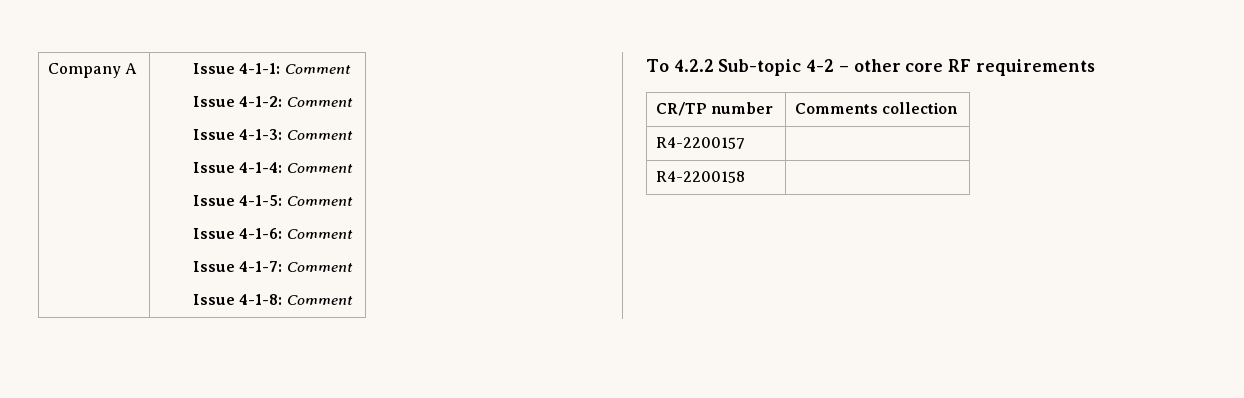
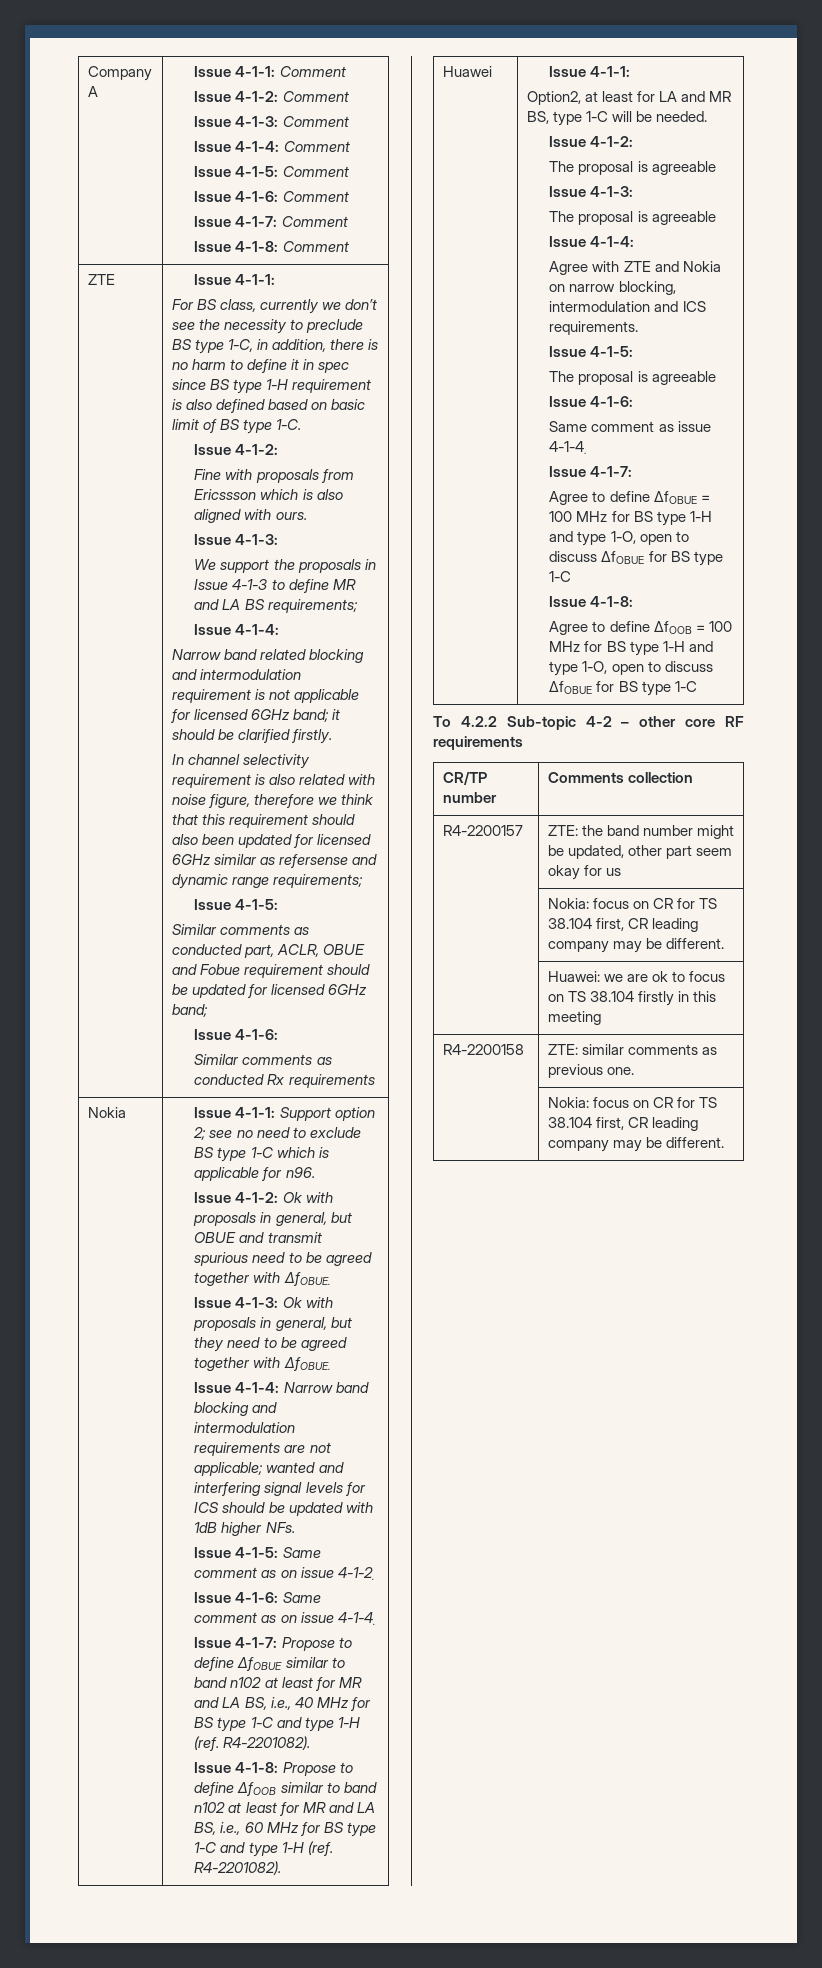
(353, 300) none -> [87,274,115,285] [194,274,276,285] [171,299,377,314] [171,319,363,334] [171,339,378,354] [171,359,349,373] [171,379,371,394] [171,399,365,413] [171,419,301,434] [194,444,279,455] [194,469,354,483] [194,489,343,500] [194,509,307,523] [194,534,279,545] [194,559,376,573] [194,579,356,593] [194,599,358,613] [194,624,280,635] [171,649,364,663] [171,669,301,680] [171,689,359,703] [169,709,340,723] [171,729,332,744] [171,754,310,769] [171,774,375,788] [171,794,374,808] [171,814,355,828] [171,834,371,848] [171,854,377,868] [171,874,363,889] [194,899,279,910] [171,924,309,935] [171,944,365,958] [171,964,370,978] [171,984,367,998] [171,1004,208,1017] [194,1029,279,1040] [194,1054,332,1065] [194,1074,375,1088] [87,1107,126,1118] [194,1107,375,1121] [193,1127,361,1140] [194,1147,329,1162] [194,1167,315,1181] [194,1192,333,1203] [193,1212,352,1226] [194,1232,322,1243] [194,1252,372,1266] [194,1272,330,1286] [194,1297,333,1308] [193,1317,352,1331] [194,1337,347,1352] [194,1357,330,1371] [194,1382,369,1393] [194,1402,278,1416] [194,1422,296,1433] [194,1442,331,1456] [194,1462,344,1476] [194,1482,366,1496] [194,1502,373,1516] [194,1522,295,1536] [194,1547,321,1558] [194,1567,374,1580] [194,1592,321,1603] [194,1612,375,1625] [194,1637,352,1651] [194,1657,345,1671] [194,1677,362,1691] [194,1697,371,1711] [194,1717,360,1732] [194,1736,311,1751] [194,1762,353,1776] [194,1782,377,1796] [194,1802,375,1816] [194,1822,376,1837] [194,1841,333,1857] [194,1861,282,1875] [442,66,492,77] [549,66,631,77] [526,91,731,105] [526,111,707,126] [549,136,634,147] [549,161,716,175] [549,186,634,197] [549,211,716,225] [549,236,635,247] [549,261,721,275] [549,281,676,295] [549,301,706,312] [549,321,639,335] [549,346,634,357] [549,371,716,385] [549,396,634,407] [549,421,711,432] [549,441,587,454] [549,466,633,477] [549,491,710,505] [549,511,712,526] [549,531,689,546] [549,551,723,566] [549,571,572,582] [549,596,634,607] [549,621,732,635] [549,641,713,656] [549,661,713,676] [549,681,697,696] // ZTE | Issue 4-1-1: // For BS class, currently we don’t see the necessity to preclude BS type 1-C, in addition, there is no harm to define it in spec since BS type 1-H requirement is also defined based on basic limit of BS type 1-C. // Issue 4-1-2: // Fine with proposals from Ericssson which is also aligned with ours. // Issue 4-1-3: // We support the proposals in Issue 4-1-3 to define MR and LA BS requirements; // Issue 4-1-4: // Narrow band related blocking and intermodulation requirement is not applicable for licensed 6GHz band; it should be clarified firstly. // In channel selectivity requirement is also related with noise figure, therefore we think that this requirement should also been updated for licensed 6GHz similar as refersense and dynamic range requirements; // Issue 4-1-5: // Similar comments as conducted part, ACLR, OBUE and Fobue requirement should be updated for licensed 6GHz band; // Issue 4-1-6: // Similar comments as conducted Rx requirements // Nokia | Issue 4-1-1: Support option 2; see no need to exclude BS type 1-C which is applicable for n96. // Issue 4-1-2: Ok with proposals in general, but OBUE and transmit spurious need to be agreed together with ΔfOBUE. // Issue 4-1-3: Ok with proposals in general, but they need to be agreed together with ΔfOBUE. // Issue 4-1-4: Narrow band blocking and intermodulation requirements are not applicable; wanted and interfering signal levels for ICS should be updated with 1dB higher NFs. // Issue 4-1-5: Same comment as on issue 4-1-2. // Issue 4-1-6: Same comment as on issue 4-1-4. // Issue 4-1-7: Propose to define ΔfOBUE similar to band n102 at least for MR and LA BS, i.e., 40 MHz for BS type 1-C and type 1-H (ref. R4-2201082). // Issue 4-1-8: Propose to define ΔfOOB similar to band n102 at least for MR and LA BS, i.e., 60 MHz for BS type 1-C and type 1-H (ref. R4-2201082). // Huawei | Issue 4-1-1: // Option2, at least for LA and MR BS, type 1-C will be needed. // Issue 4-1-2: // The proposal is agreeable // Issue 4-1-3: // The proposal is agreeable // Issue 4-1-4: // Agree with ZTE and Nokia on narrow blocking, intermodulation and ICS requirements. // Issue 4-1-5: // The proposal is agreeable // Issue 4-1-6: // Same comment as issue 4-1-4. // Issue 4-1-7: // Agree to define ΔfOBUE = 100 MHz for BS type 1-H and type 1-O, open to discuss ΔfOBUE for BS type 1-C // Issue 4-1-8: // Agree to define ΔfOOB = 100 MHz for BS type 1-H and type 1-O, open to discuss ΔfOBUE for BS type 1-C
[655,171,745,183] // R4-2200158 | -> [547,825,734,839] [547,845,732,859] [547,865,621,880] [547,898,717,909] [547,918,698,932] [547,938,724,953] [547,971,725,982] [547,991,716,1006] [547,1011,601,1025] [442,1044,524,1055] [547,1044,717,1055] [547,1064,634,1078] [547,1097,717,1108] [547,1117,698,1131] [547,1137,724,1152] ZTE: the band number might be updated, other part seem okay for us // | Nokia: focus on CR for TS 38.104 first, CR leading company may be different. // | Huawei: we are ok to focus on TS 38.104 firstly in this meeting // R4-2200158 | ZTE: similar comments as previous one. // | Nokia: focus on CR for TS 38.104 first, CR leading company may be different.

